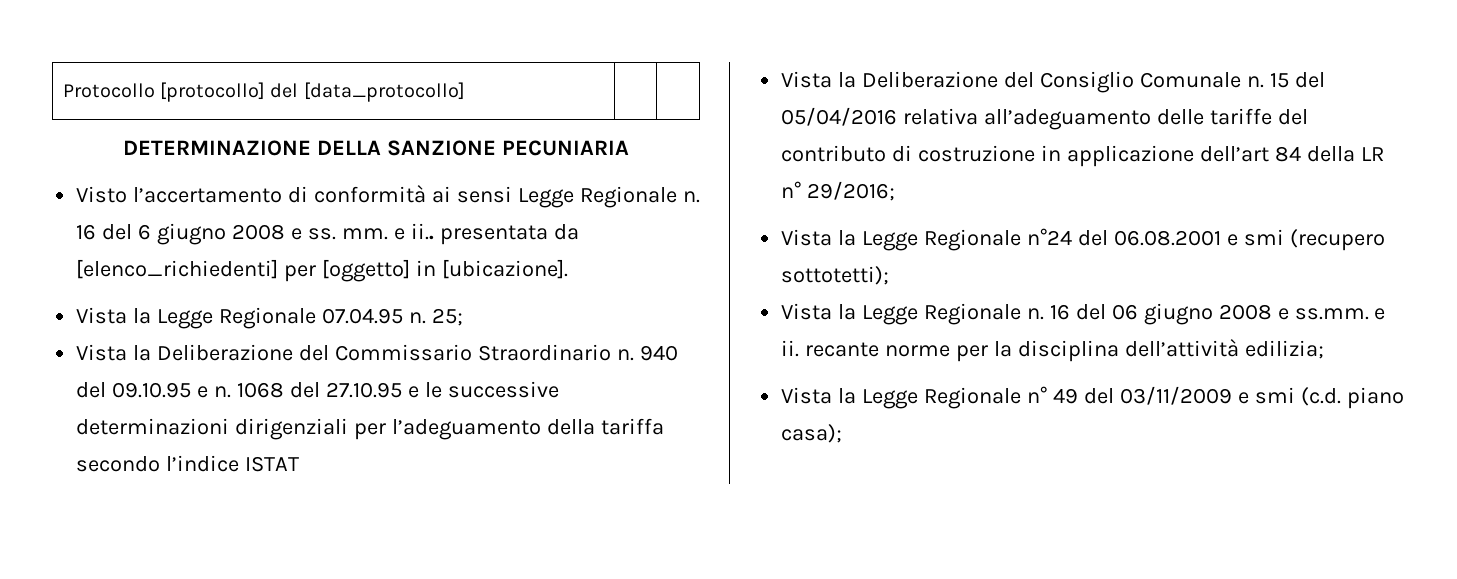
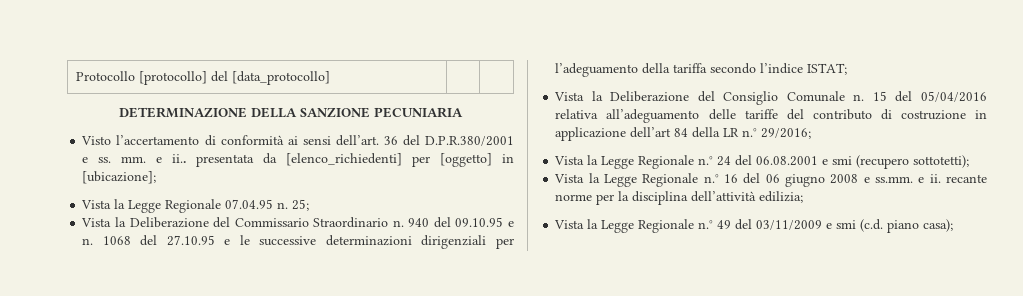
[517,186,700,208] [76,223,285,245] Legge Regionale n. 16 del 6 giugno 2008 -> [335,135,514,146] dell’art. 36 del D.P.R.380/2001
[441,259,568,279] [ubicazione]. -> [82,171,157,184] [ubicazione];
[245,456,300,472] ISTAT -> [807,63,848,75] ISTAT;
[781,181,802,198] n° -> [742,128,758,137] n.°
[1026,228,1072,245] n°24 -> [698,156,732,166] n.° 24
[1026,308,1044,320] n. -> [703,174,719,183] n.°
[1026,386,1047,403] n° -> [698,220,714,229] n.°

